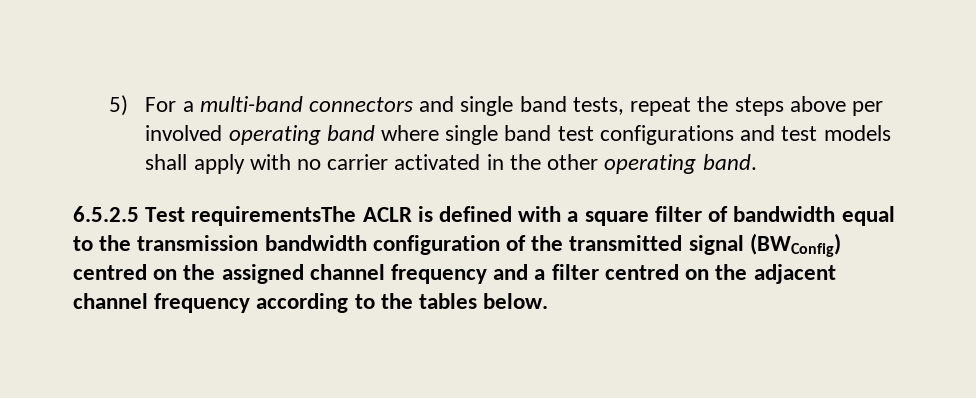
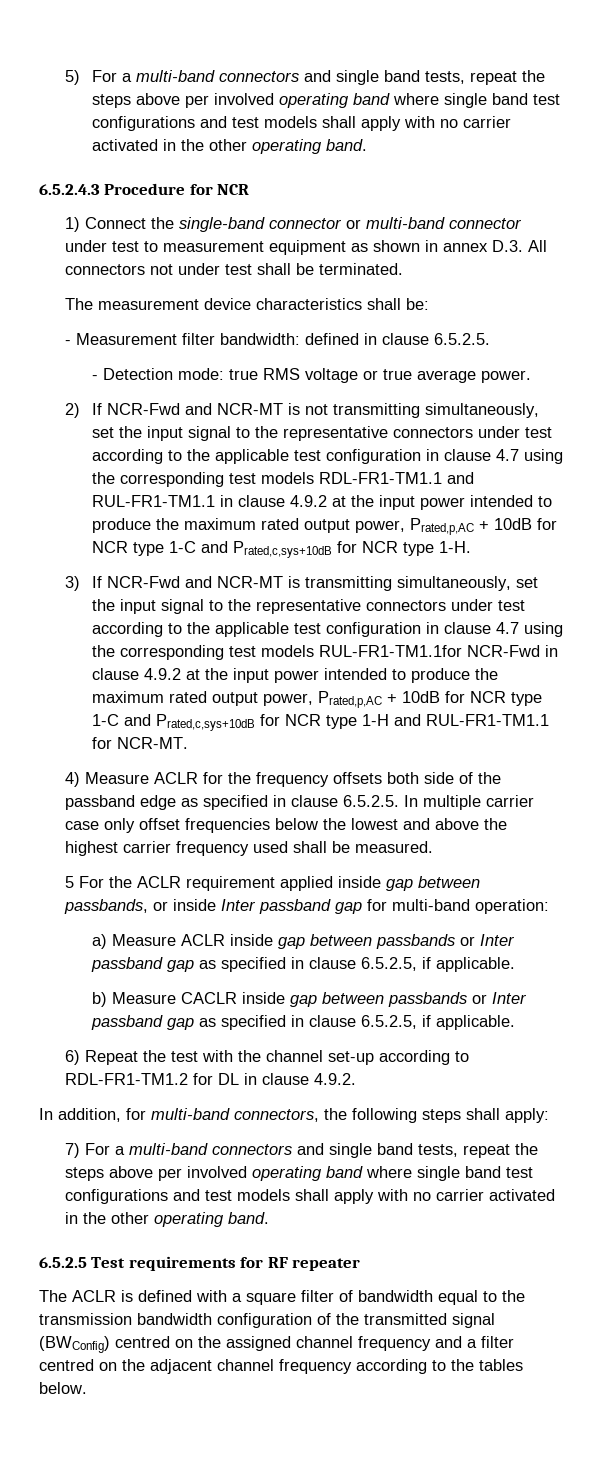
[73,206,357,226] 6.5.2.5 Test requirementsThe -> [39,183,250,195] [65,217,523,232] [65,240,548,255] [65,263,404,275] [65,298,430,310] [65,333,491,345] [91,368,531,383] [65,403,539,418] [91,426,552,441] [91,449,563,464] [91,472,474,487] [91,495,552,510] [91,518,557,535] [91,541,471,558] [65,576,538,591] [91,599,525,614] [91,622,563,637] [91,645,558,660] [91,668,498,683] [91,691,542,708] [91,714,549,731] [91,737,188,749] [65,772,502,787] [65,795,535,810] [65,818,508,833] [65,841,434,856] [65,876,481,891] [64,899,550,914] [91,934,515,949] [90,957,515,972] [91,992,527,1007] [90,1015,515,1030] [65,1050,470,1065] [65,1073,357,1085] [39,1108,549,1123] [65,1143,539,1158] [65,1166,534,1181] [65,1189,556,1204] [65,1212,270,1227] [39,1256,361,1271] [39,1290,67,1302] 6.5.2.4.3 Procedure for NCR // 1) Connect the single-band connector or multi-band connector under test to measurement equipment as shown in annex D.3. All connectors not under test shall be terminated. // The measurement device characteristics shall be: // - Measurement filter bandwidth: defined in clause 6.5.2.5. // - Detection mode: true RMS voltage or true average power. // 2) If NCR-Fwd and NCR-MT is not transmitting simultaneously, set the input signal to the representative connectors under test according to the applicable test configuration in clause 4.7 using the corresponding test models RDL-FR1-TM1.1 and RUL-FR1-TM1.1 in clause 4.9.2 at the input power intended to produce the maximum rated output power, Prated,p,AC + 10dB for NCR type 1-C and Prated,c,sys+10dB for NCR type 1-H. // 3) If NCR-Fwd and NCR-MT is transmitting simultaneously, set the input signal to the representative connectors under test according to the applicable test configuration in clause 4.7 using the corresponding test models RUL-FR1-TM1.1for NCR-Fwd in clause 4.9.2 at the input power intended to produce the maximum rated output power, Prated,p,AC + 10dB for NCR type 1-C and Prated,c,sys+10dB for NCR type 1-H and RUL-FR1-TM1.1 for NCR-MT. // 4) Measure ACLR for the frequency offsets both side of the passband edge as specified in clause 6.5.2.5. In multiple carrier case only offset frequencies below the lowest and above the highest carrier frequency used shall be measured. // 5 For the ACLR requirement applied inside gap between passbands, or inside Inter passband gap for multi-band operation: // a) Measure ACLR inside gap between passbands or Inter passband gap as specified in clause 6.5.2.5, if applicable. // b) Measure CACLR inside gap between passbands or Inter passband gap as specified in clause 6.5.2.5, if applicable. // 6) Repeat the test with the channel set-up according to RDL-FR1-TM1.2 for DL in clause 4.9.2. // In addition, for multi-band connectors, the following steps shall apply: // 7) For a multi-band connectors and single band tests, repeat the steps above per involved operating band where single band test configurations and test models shall apply with no carrier activated in the other operating band. // 6.5.2.5 Test requirements for RF repeater // The

